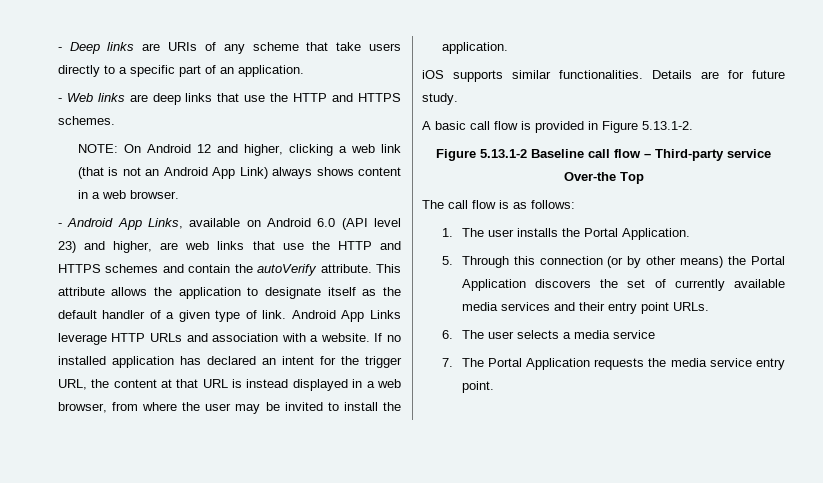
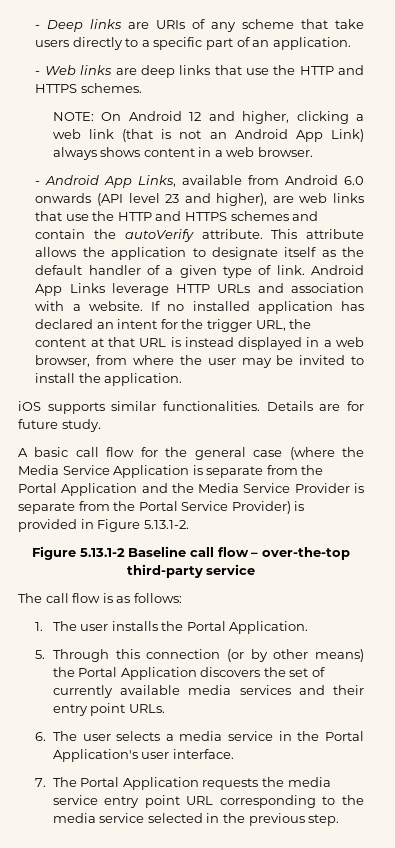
[246,220,261,227] on -> [248,175,280,185] from
(336, 222) none -> [35,193,92,203] onwards
[57,241,153,253] 23) and higher, -> [165,193,268,206] 23 and higher),
(518, 125) none -> [140,447,365,460] [18,465,324,478] [18,483,364,496] [18,501,291,514] for the general case (where the Media Service Application is separate from the Portal Application and the Media Service Provider is separate from the Portal Service Provider)
[655,149,771,161] [563,172,644,184] Third-party service Over-the Top -> [261,547,350,560] [126,564,256,578] over-the-top third-party service
(655, 334) none -> [278,731,365,741] [52,749,234,762] in the Portal Application's user interface.
[461,381,494,393] point. -> [144,795,364,808] [52,813,340,826] point URL corresponding to the media service selected in the previous step.

